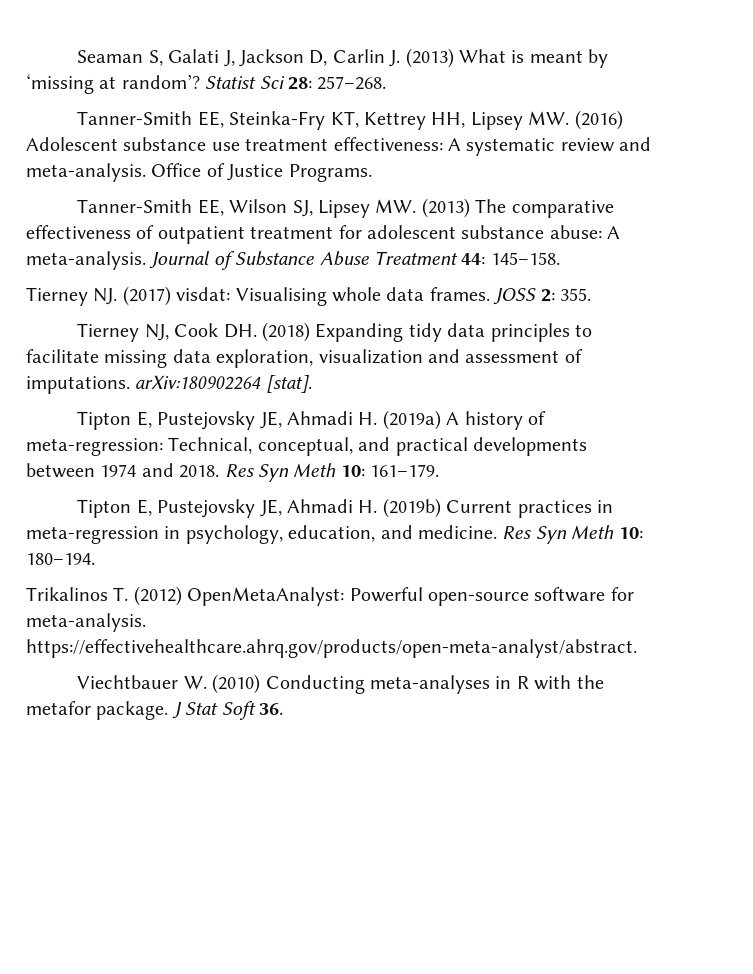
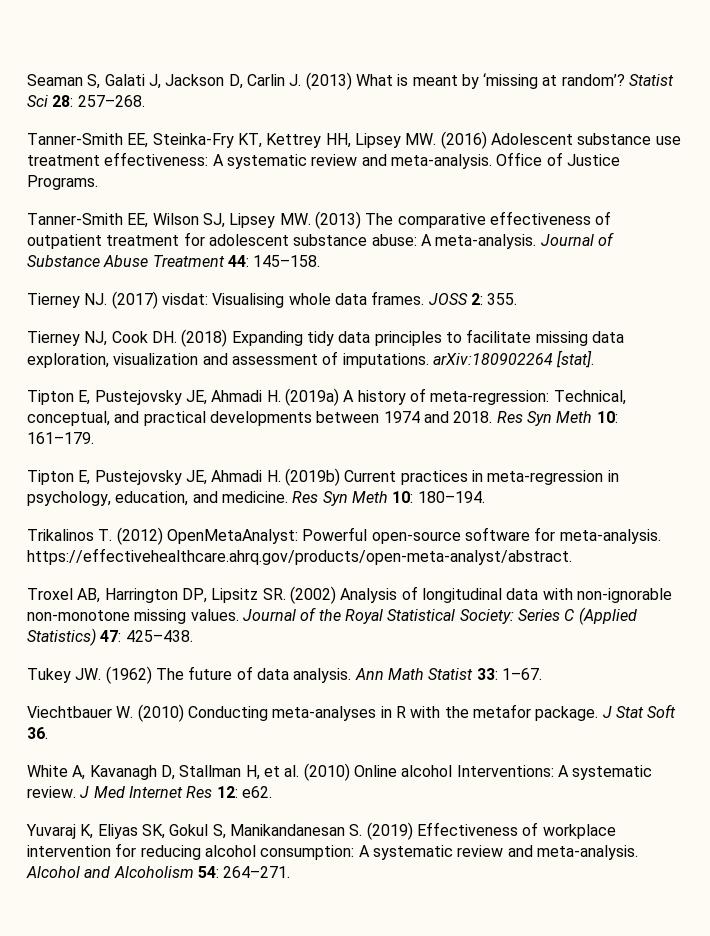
(637, 648) none -> [27,586,672,604] [27,607,637,625] [27,628,193,646] [27,666,542,684] // Troxel AB, Harrington DP, Lipsitz SR. (2002) Analysis of longitudinal data with non-ignorable non-monotone missing values. Journal of the Royal Statistical Society: Series C (Applied Statistics) 47: 425–438. // Tukey JW. (1962) The future of data analysis. Ann Math Statist 33: 1–67.
(283, 709) none -> [27,763,653,781] [27,786,272,798] [26,822,616,840] [27,843,638,860] [26,866,291,878] // White A, Kavanagh D, Stallman H, et al. (2010) Online alcohol Interventions: A systematic review. J Med Internet Res 12: e62. // Yuvaraj K, Eliyas SK, Gokul S, Manikandanesan S. (2019) Effectiveness of workplace intervention for reducing alcohol consumption: A systematic review and meta-analysis. Alcohol and Alcoholism 54: 264–271.

